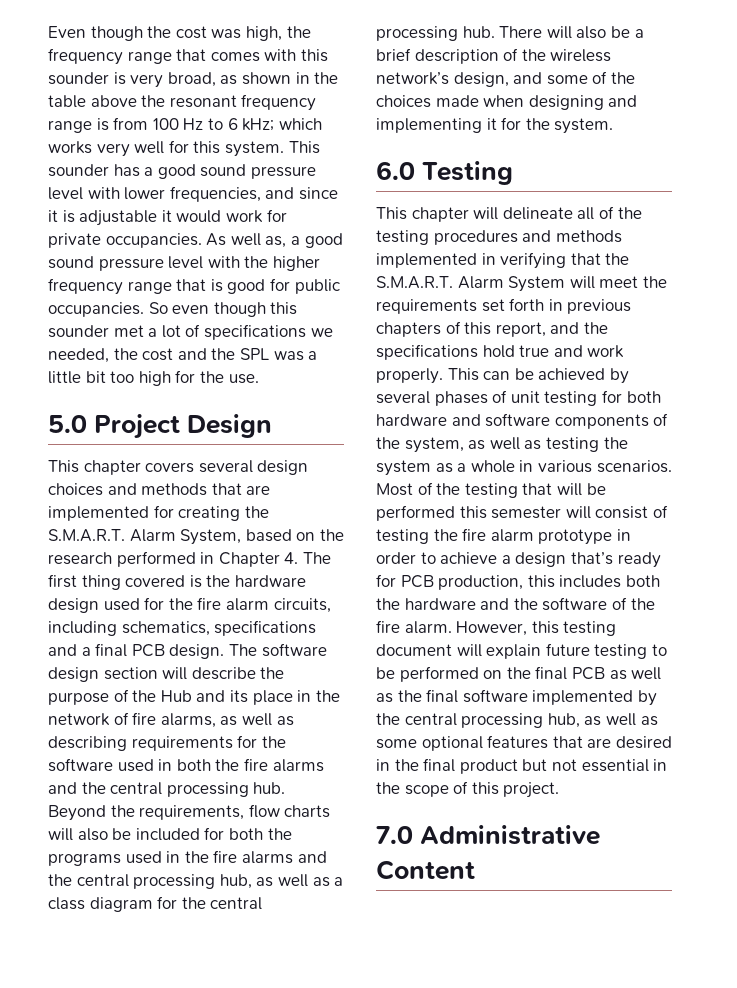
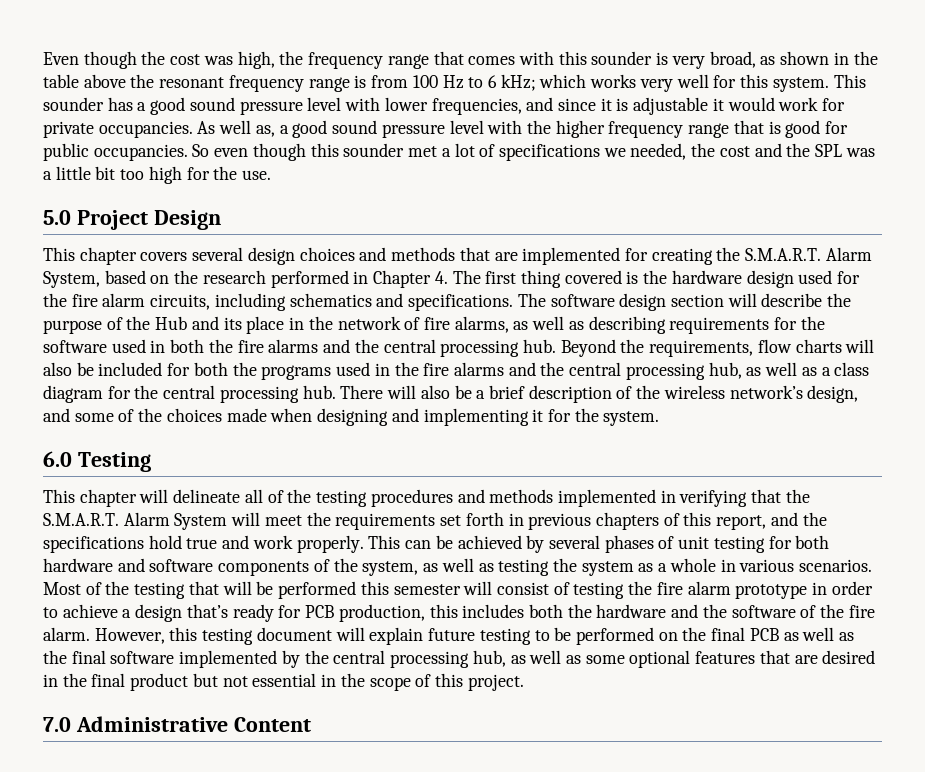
[121,620,317,636] [48,643,225,659] schematics, specifications and a final PCB design. -> [289,293,514,311] schematics and specifications.

